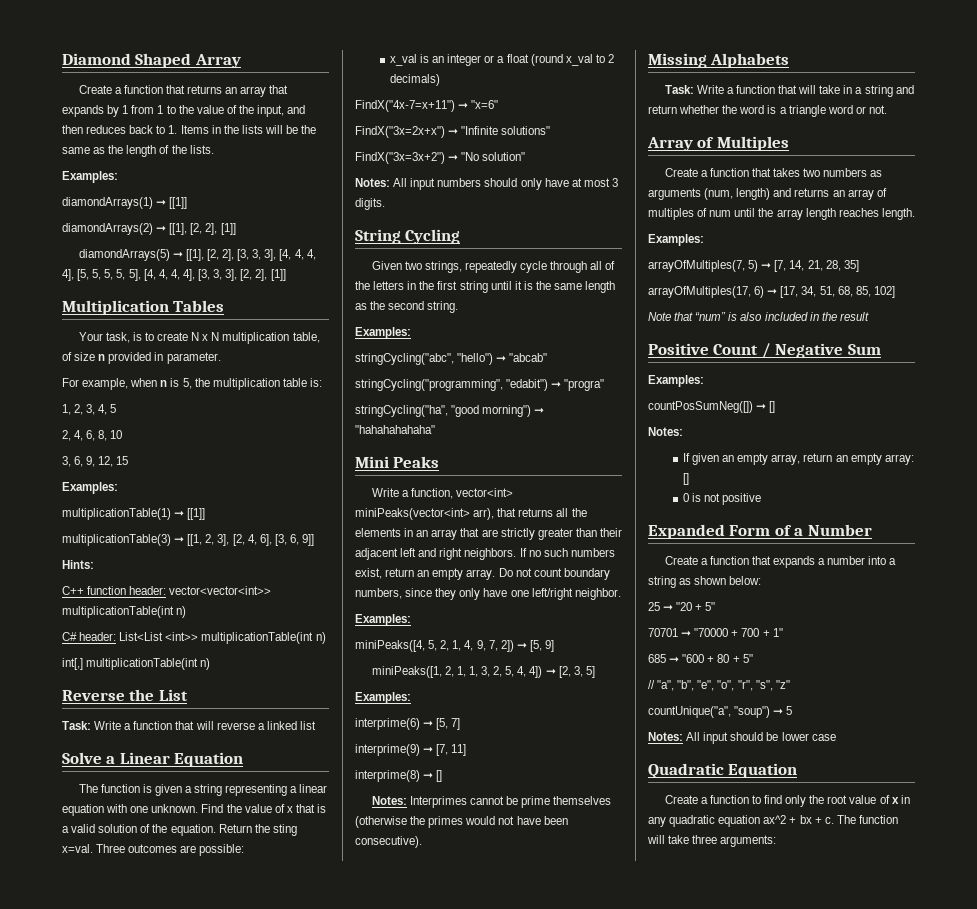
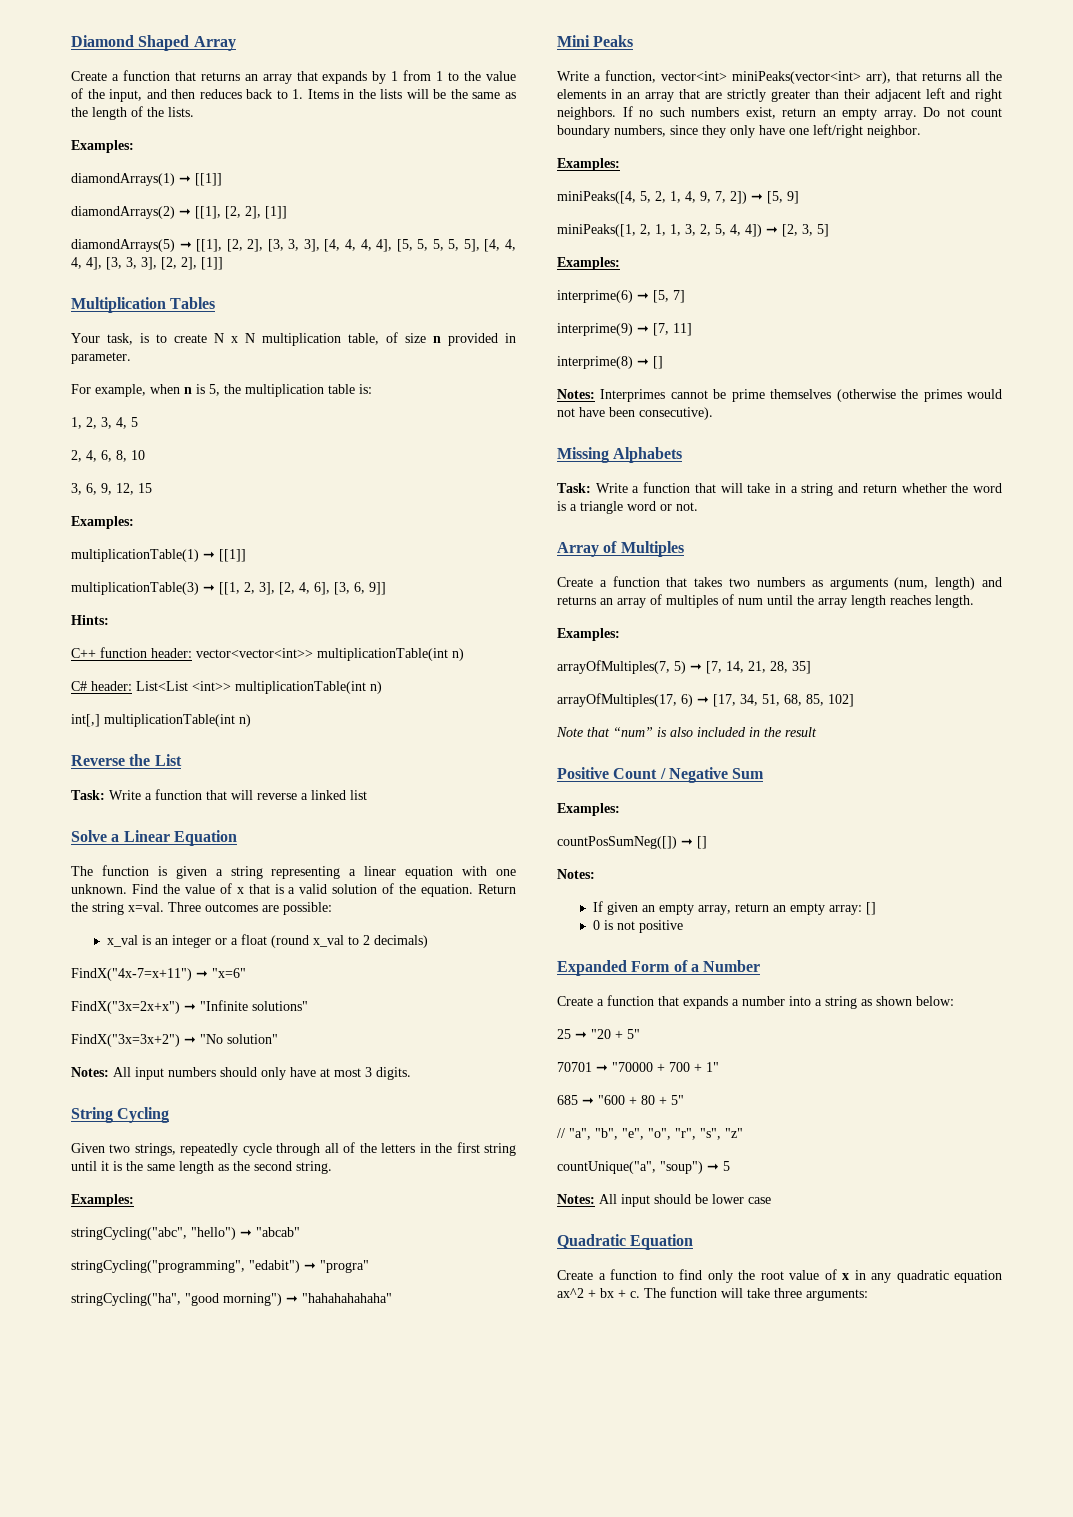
[272,824,297,836] sting -> [92,902,124,915] string

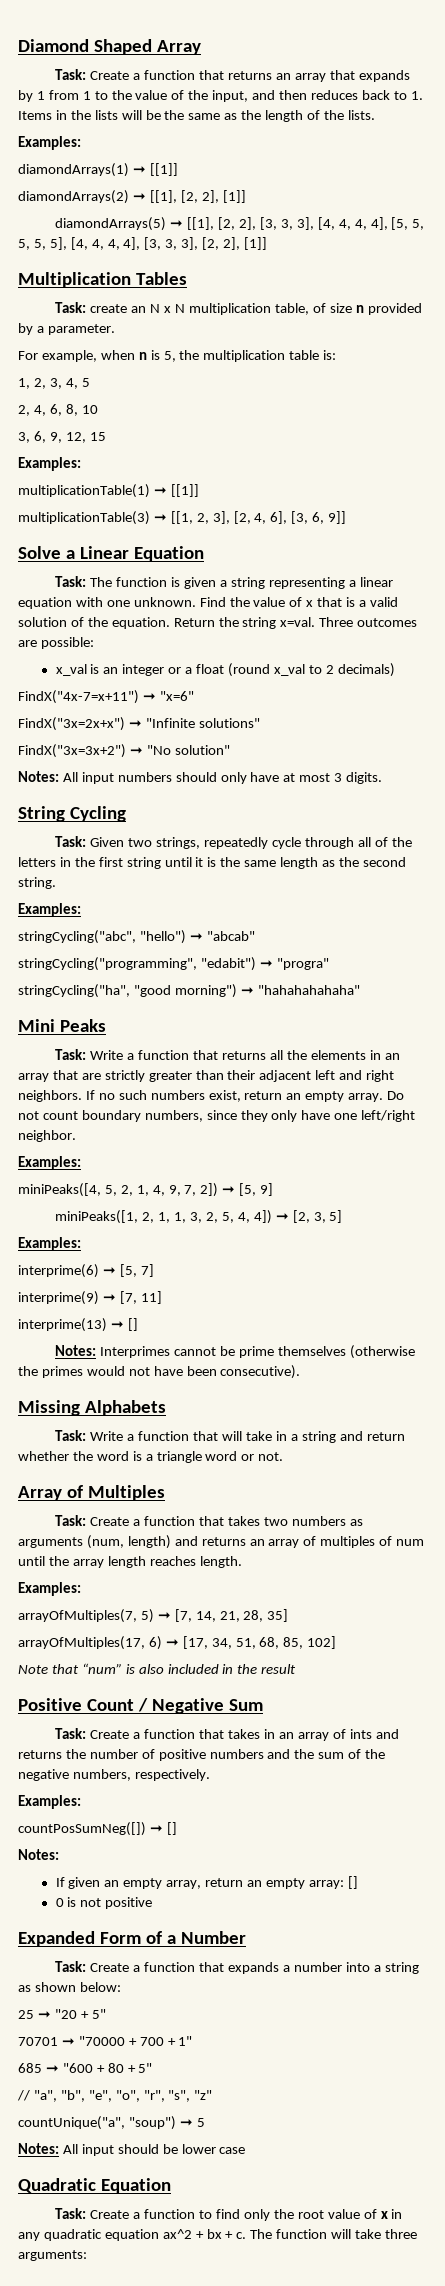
(236, 43) none -> [55,69,87,80] Task:
[71,333,207,345] Your task, is to create -> [55,302,147,313] Task: create an
[505,333,516,343] in -> [18,323,44,335] by a
[71,615,109,625] [71,647,464,661] [71,681,382,694] [71,714,251,727] [71,754,182,766] [71,789,367,800] // Hints: // C++ function header: vector<vector<int>> multiplicationTable(int n) // C# header: List<List <int>> multiplicationTable(int n) // int[,] multiplicationTable(int n) // Reverse the List // Task: Write a function that will reverse a linked list -> (347, 517) none
(237, 838) none -> [55,576,87,587] Task:
(170, 1115) none -> [55,836,87,847] Task:
[557,70,891,84] Write a function, vector<int> miniPeaks(vector<int> arr), -> [55,1049,190,1060] Task: Write a function
[557,356,633,369] interprime(8) -> [18,1318,107,1332] interprime(13)
(684, 549) none -> [55,1515,87,1526] Task:
(765, 773) none -> [55,1728,399,1741] [18,1749,386,1761] [18,1769,210,1781] // Task: Create a function that takes in an array of ints and returns the number of positive numbers and the sum of the negative numbers, respectively.
(761, 966) none -> [55,1961,87,1972] Task:
(694, 1242) none -> [55,2208,87,2219] Task:

